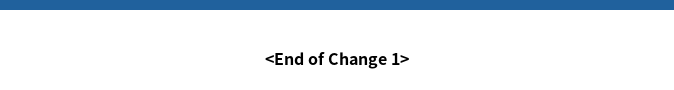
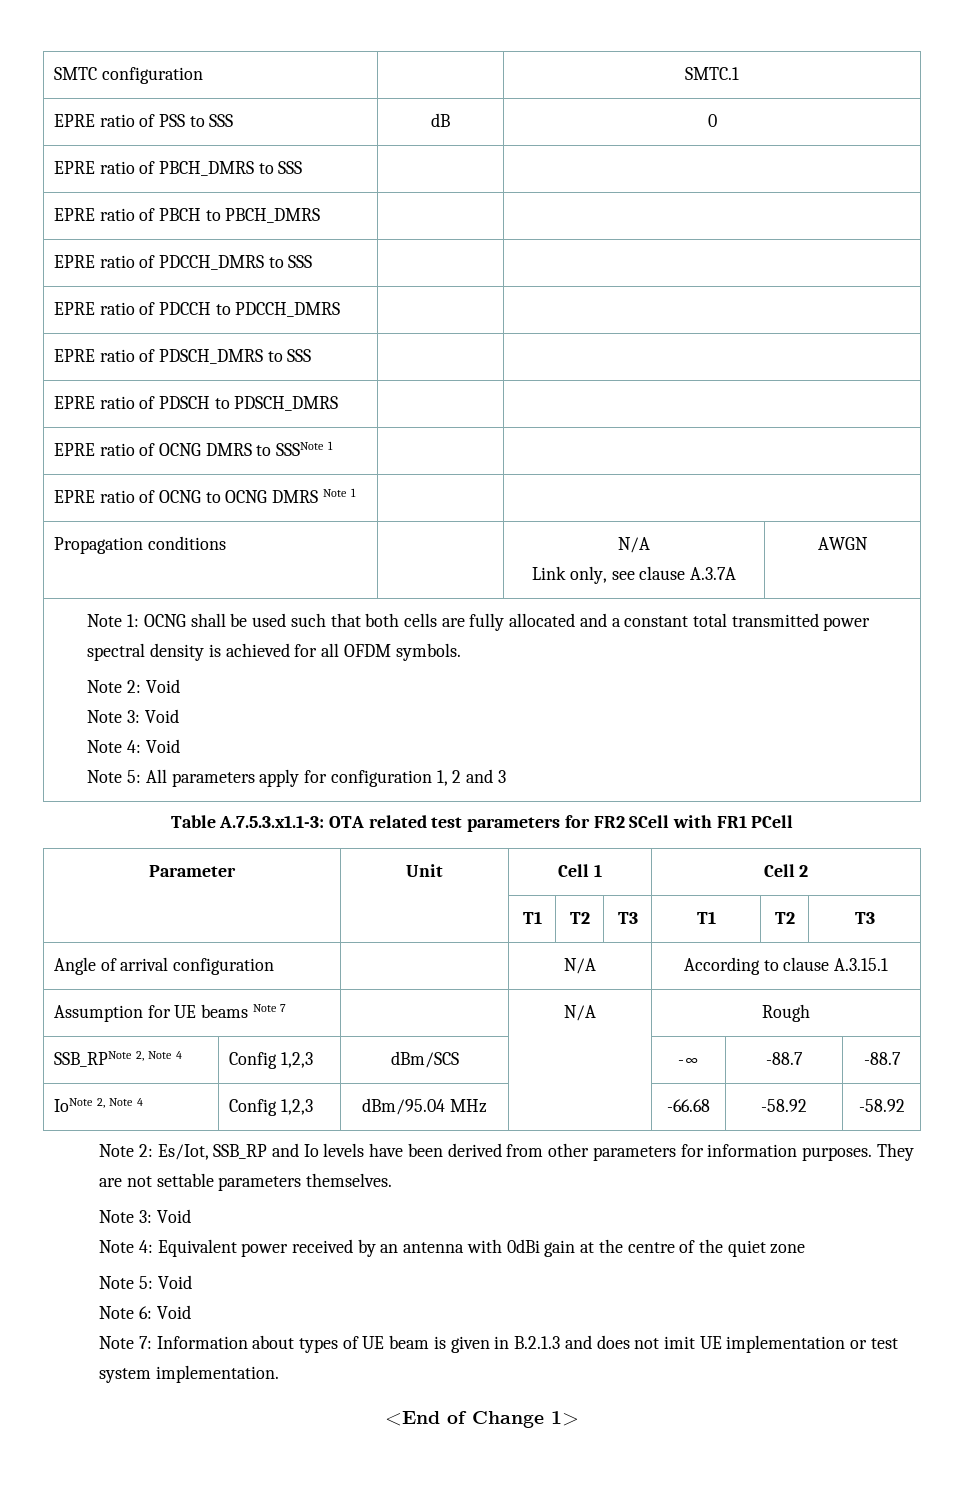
(264, 58) none -> [53,67,203,84] [685,67,739,80] [53,114,234,127] [431,113,450,127] [707,114,717,127] [53,161,303,176] [53,208,321,223] [53,255,313,270] [53,302,341,317] [53,349,312,364] [53,396,339,411] [53,441,333,456] [53,488,356,503] [53,536,226,554] [618,537,650,553] [532,566,736,584] [818,537,868,550] [87,613,871,631] [87,643,461,661] [87,679,180,693] [87,709,179,723] [87,739,180,753] [87,769,506,787] [170,815,794,832] [149,865,236,877] [406,864,443,877] [558,864,602,877] [763,864,809,877] [522,911,542,924] [569,912,590,924] [617,912,638,924] [696,911,716,924] [774,912,795,924] [854,912,875,924] [53,957,274,975] [564,958,596,974] [683,957,889,975] [53,1004,287,1022] [564,1005,596,1021] [762,1004,810,1022] [53,1051,182,1067] [228,1052,313,1069] [390,1051,459,1068] [678,1058,699,1065] [766,1052,803,1065] [863,1052,901,1065] [53,1098,143,1112] [228,1099,313,1116] [362,1098,487,1115] [667,1099,710,1112] [761,1099,807,1112] [858,1099,905,1112] [99,1143,914,1161] [99,1173,392,1191] [99,1209,191,1223] [99,1239,806,1257] [99,1275,192,1289] [99,1305,191,1319] [99,1335,898,1353] [99,1365,279,1383] SMTC configuration | | SMTC.1 // EPRE ratio of PSS to SSS | dB | 0 // EPRE ratio of PBCH_DMRS to SSS | | // EPRE ratio of PBCH to PBCH_DMRS | | // EPRE ratio of PDCCH_DMRS to SSS | | // EPRE ratio of PDCCH to PDCCH_DMRS | | // EPRE ratio of PDSCH_DMRS to SSS | | // EPRE ratio of PDSCH to PDSCH_DMRS | | // EPRE ratio of OCNG DMRS to SSSNote 1 | | // EPRE ratio of OCNG to OCNG DMRS Note 1 | | // Propagation conditions | | N/A // Link only, see clause A.3.7A | AWGN // Note 1: OCNG shall be used such that both cells are fully allocated and a constant total transmitted power spectral density is achieved for all OFDM symbols. // Note 2: Void // Note 3: Void // Note 4: Void // Note 5: All parameters apply for configuration 1, 2 and 3 // Table A.7.5.3.x1.1-3: OTA related test parameters for FR2 SCell with FR1 PCell // Parameter | Unit | Cell 1 | Cell 2 // | | T1 | T2 | T3 | T1 | T2 | T3 // Angle of arrival configuration | | N/A | According to clause A.3.15.1 // Assumption for UE beams Note 7 | | N/A | Rough // SSB_RPNote 2, Note 4 | Config 1,2,3 | dBm/SCS | | -∞ | -88.7 | -88.7 // IoNote 2, Note 4 | Config 1,2,3 | dBm/95.04 MHz | | -66.68 | -58.92 | -58.92 // Note 2: Es/Iot, SSB_RP and Io levels have been derived from other parameters for information purposes. They are not settable parameters themselves. // Note 3: Void // Note 4: Equivalent power received by an antenna with 0dBi gain at the centre of the quiet zone // Note 5: Void // Note 6: Void // Note 7: Information about types of UE beam is given in B.2.1.3 and does not imit UE implementation or test system implementation. //

